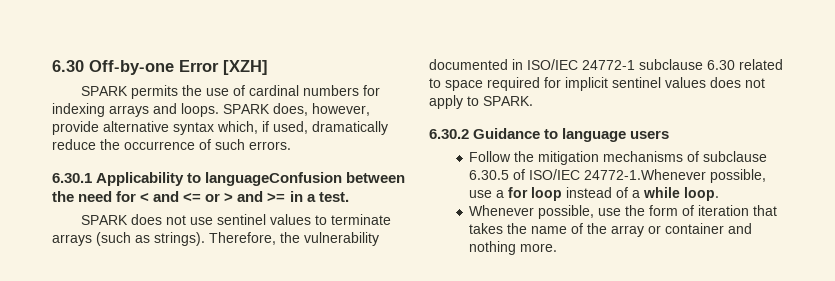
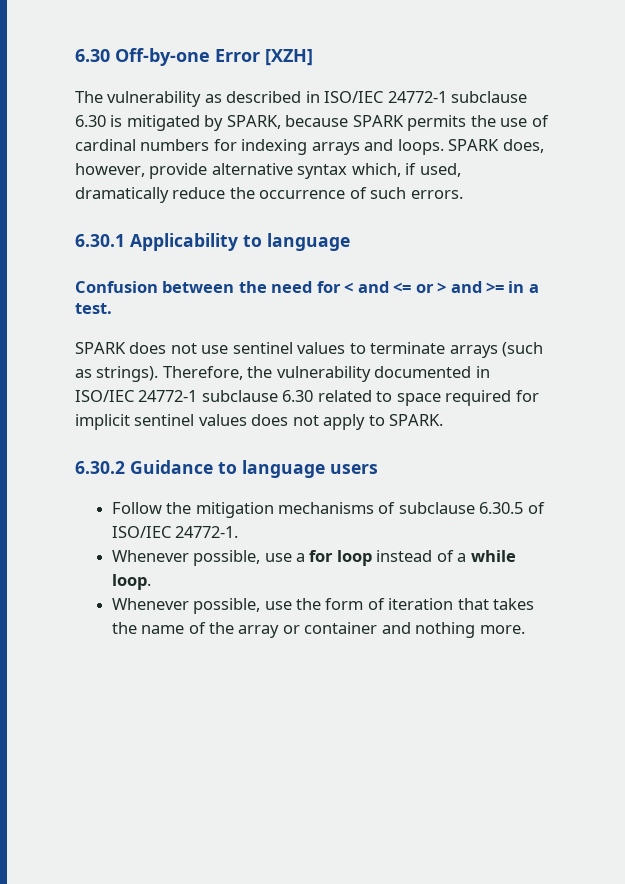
(268, 67) none -> [75,91,528,107] [75,115,349,131] The vulnerability as described in ISO/IEC 24772-1 subclause 6.30 is mitigated by SPARK, because
[205,172,343,186] languageConfusion -> [267,233,350,251] [75,281,158,293] language // Confusion
[584,169,707,180] 24772-1.Whenever -> [175,526,239,538] [111,550,189,562] 24772-1. // Whenever

